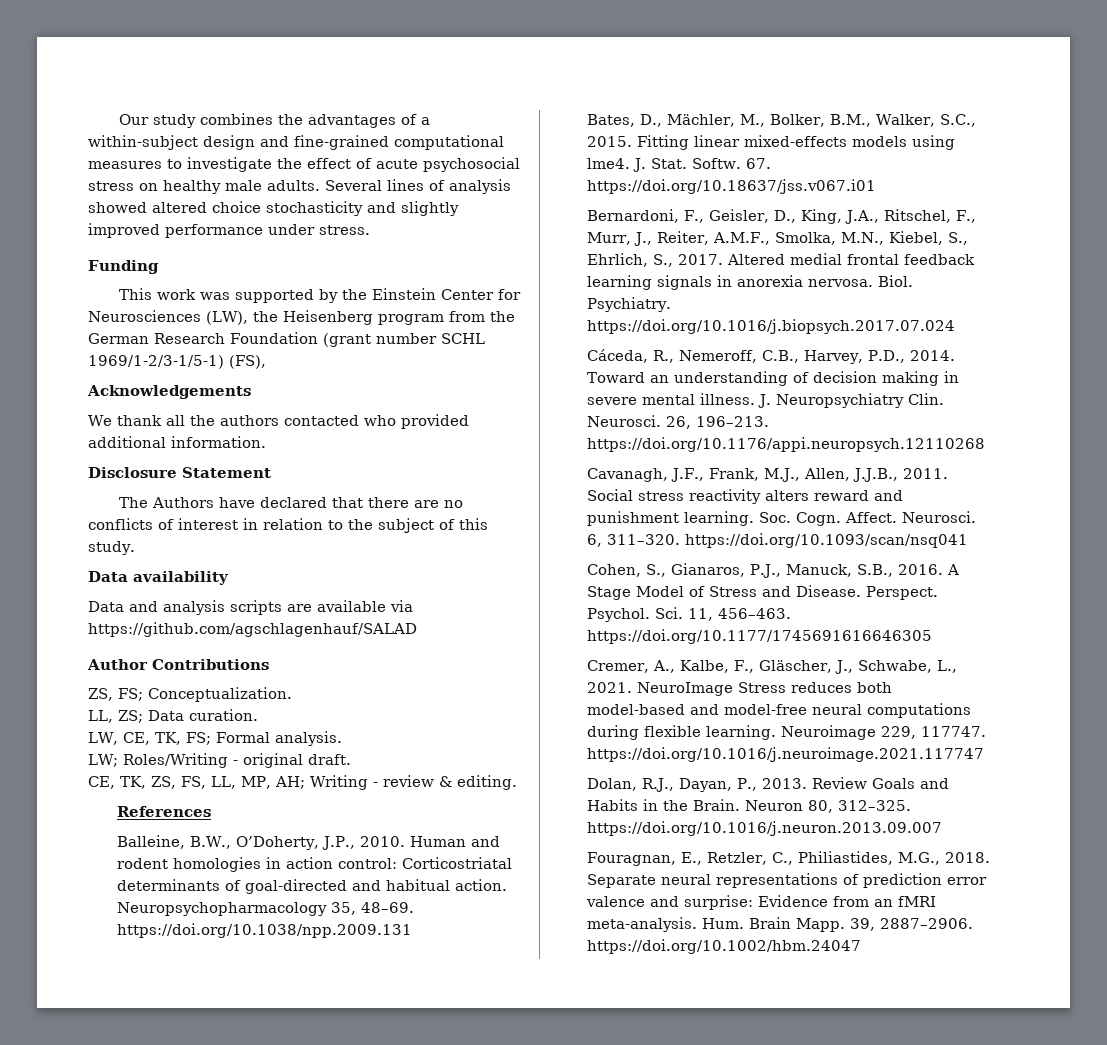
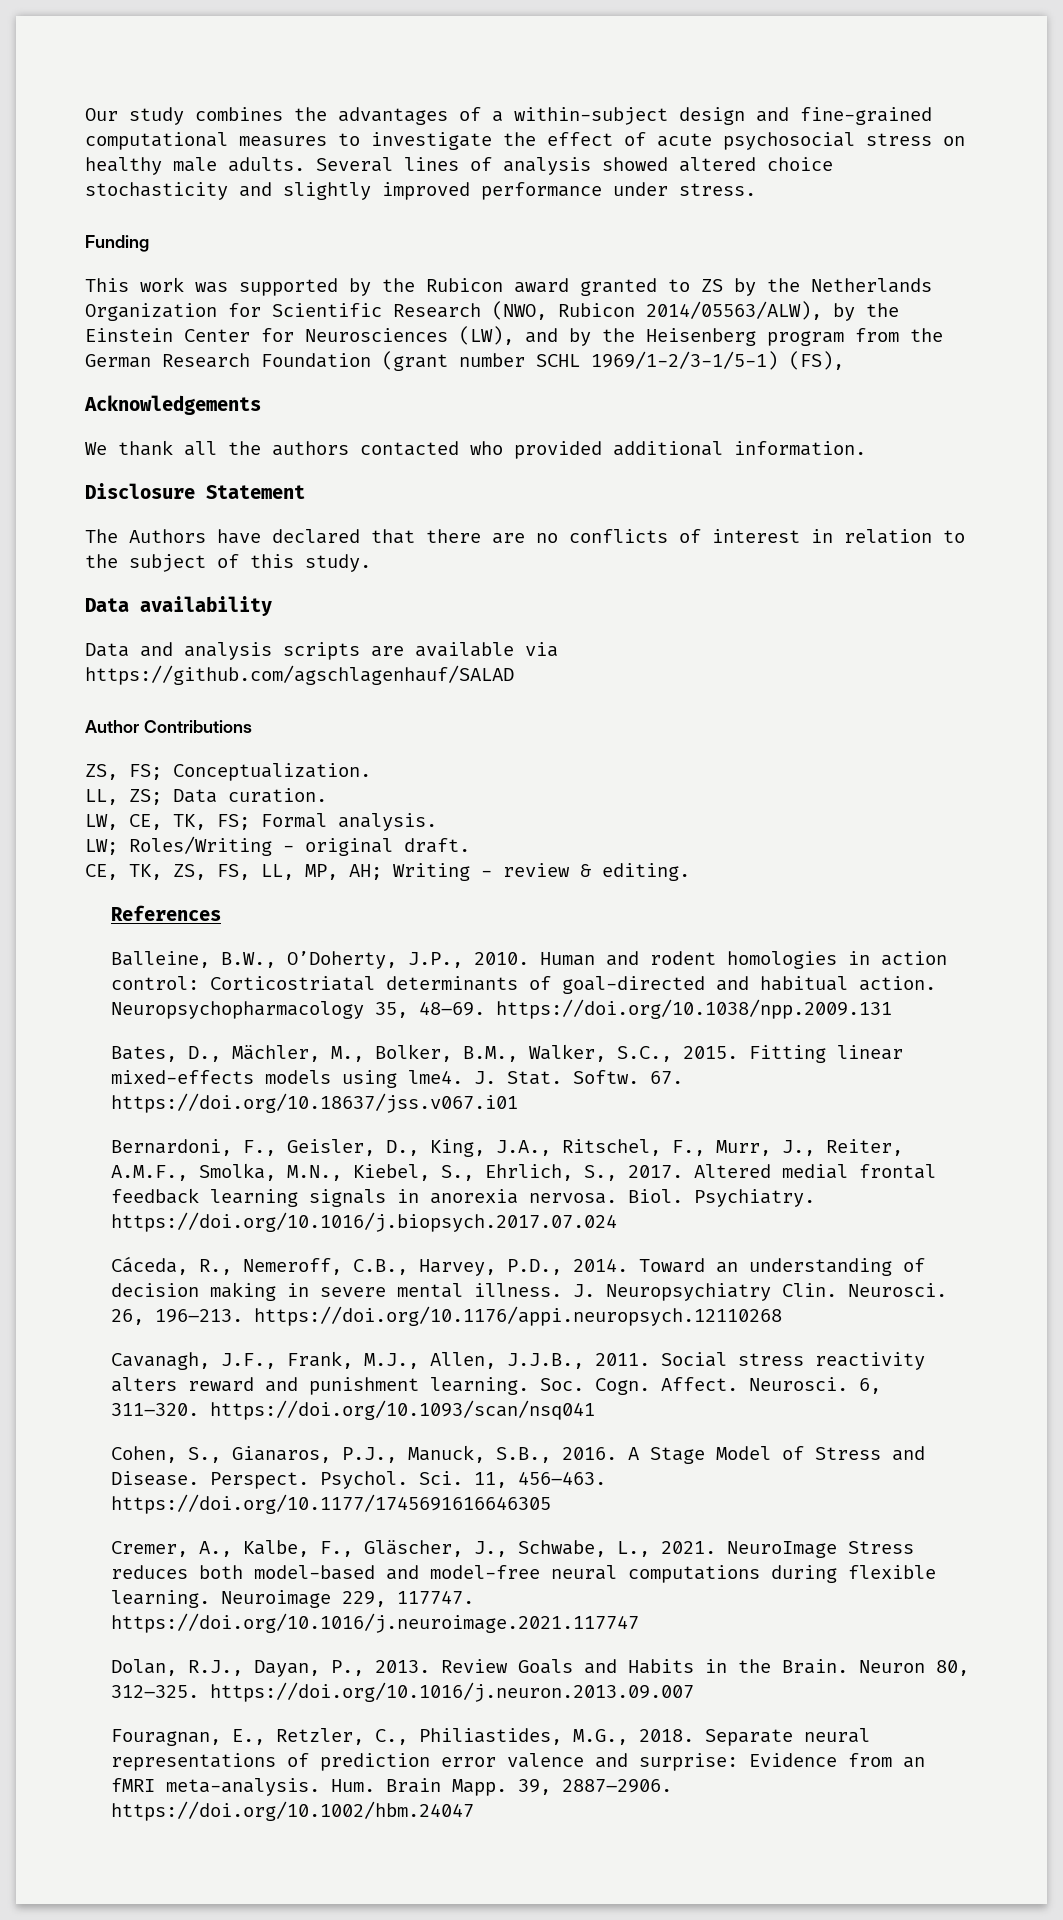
(367, 294) none -> [426,278,932,296] [85,301,899,321] Rubicon award granted to ZS by the Netherlands Organization for Scientific Research (NWO, Rubicon 2014/05563/ALW), by the
(248, 318) none -> [525,328,591,346] and by

